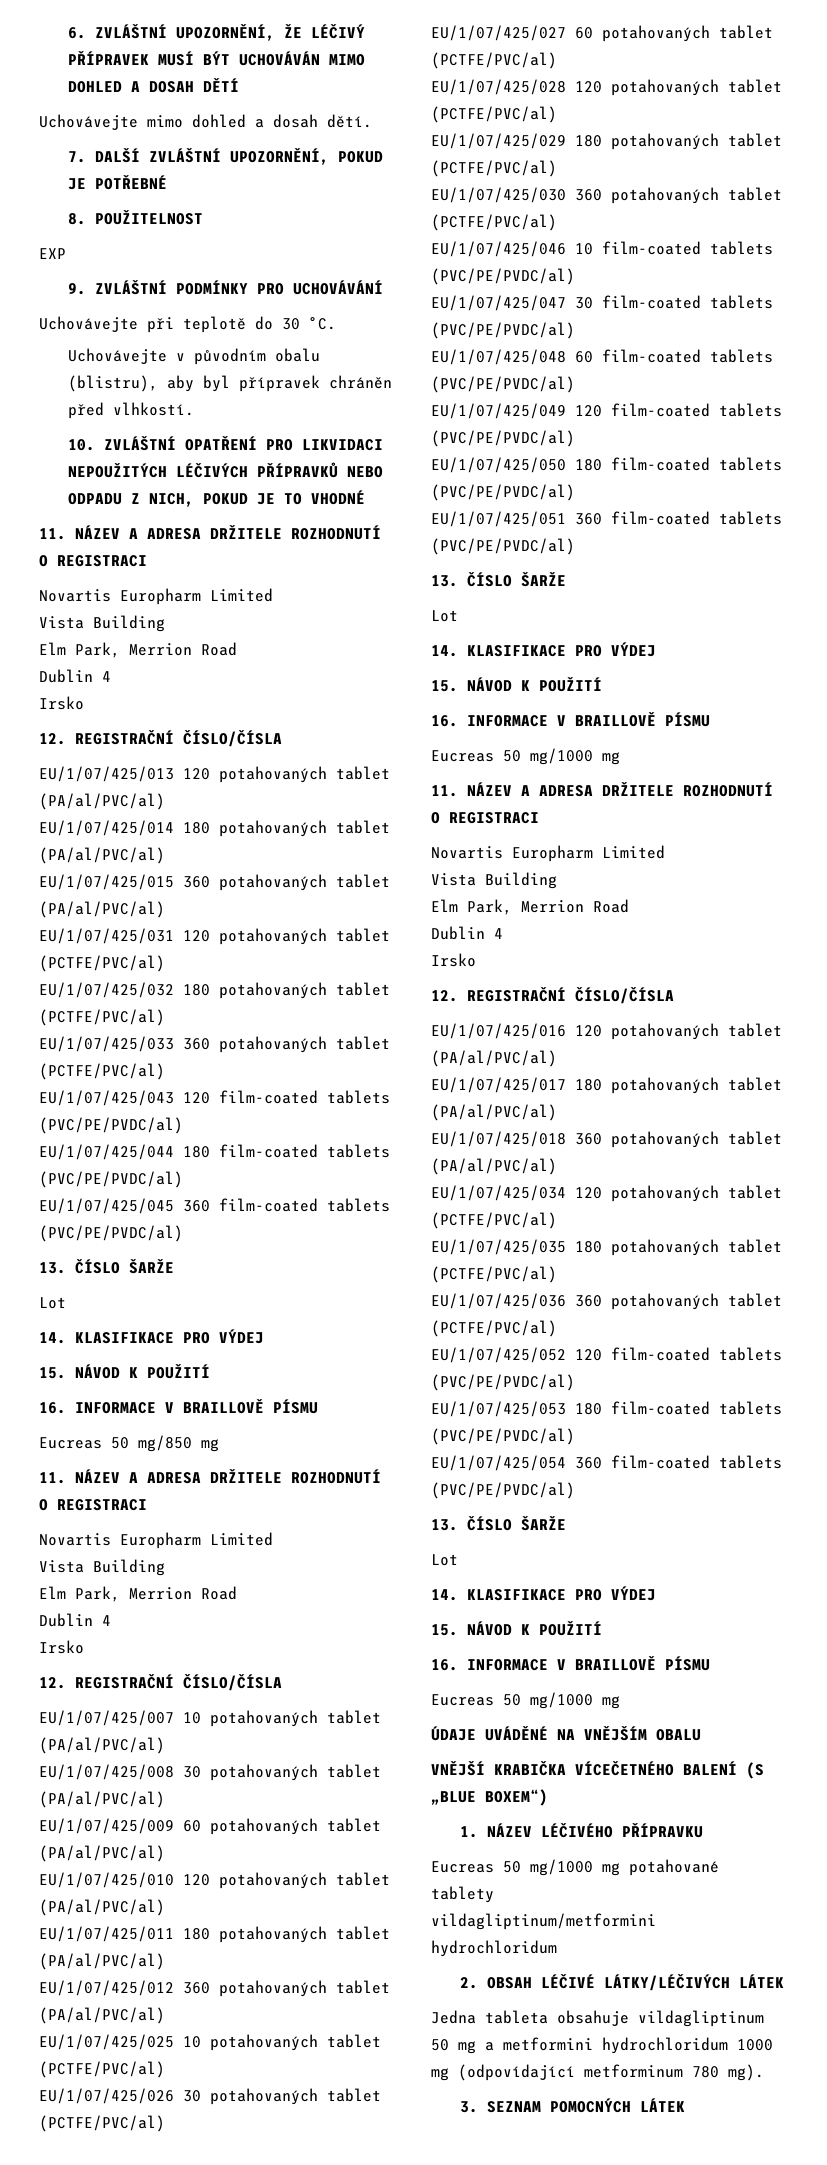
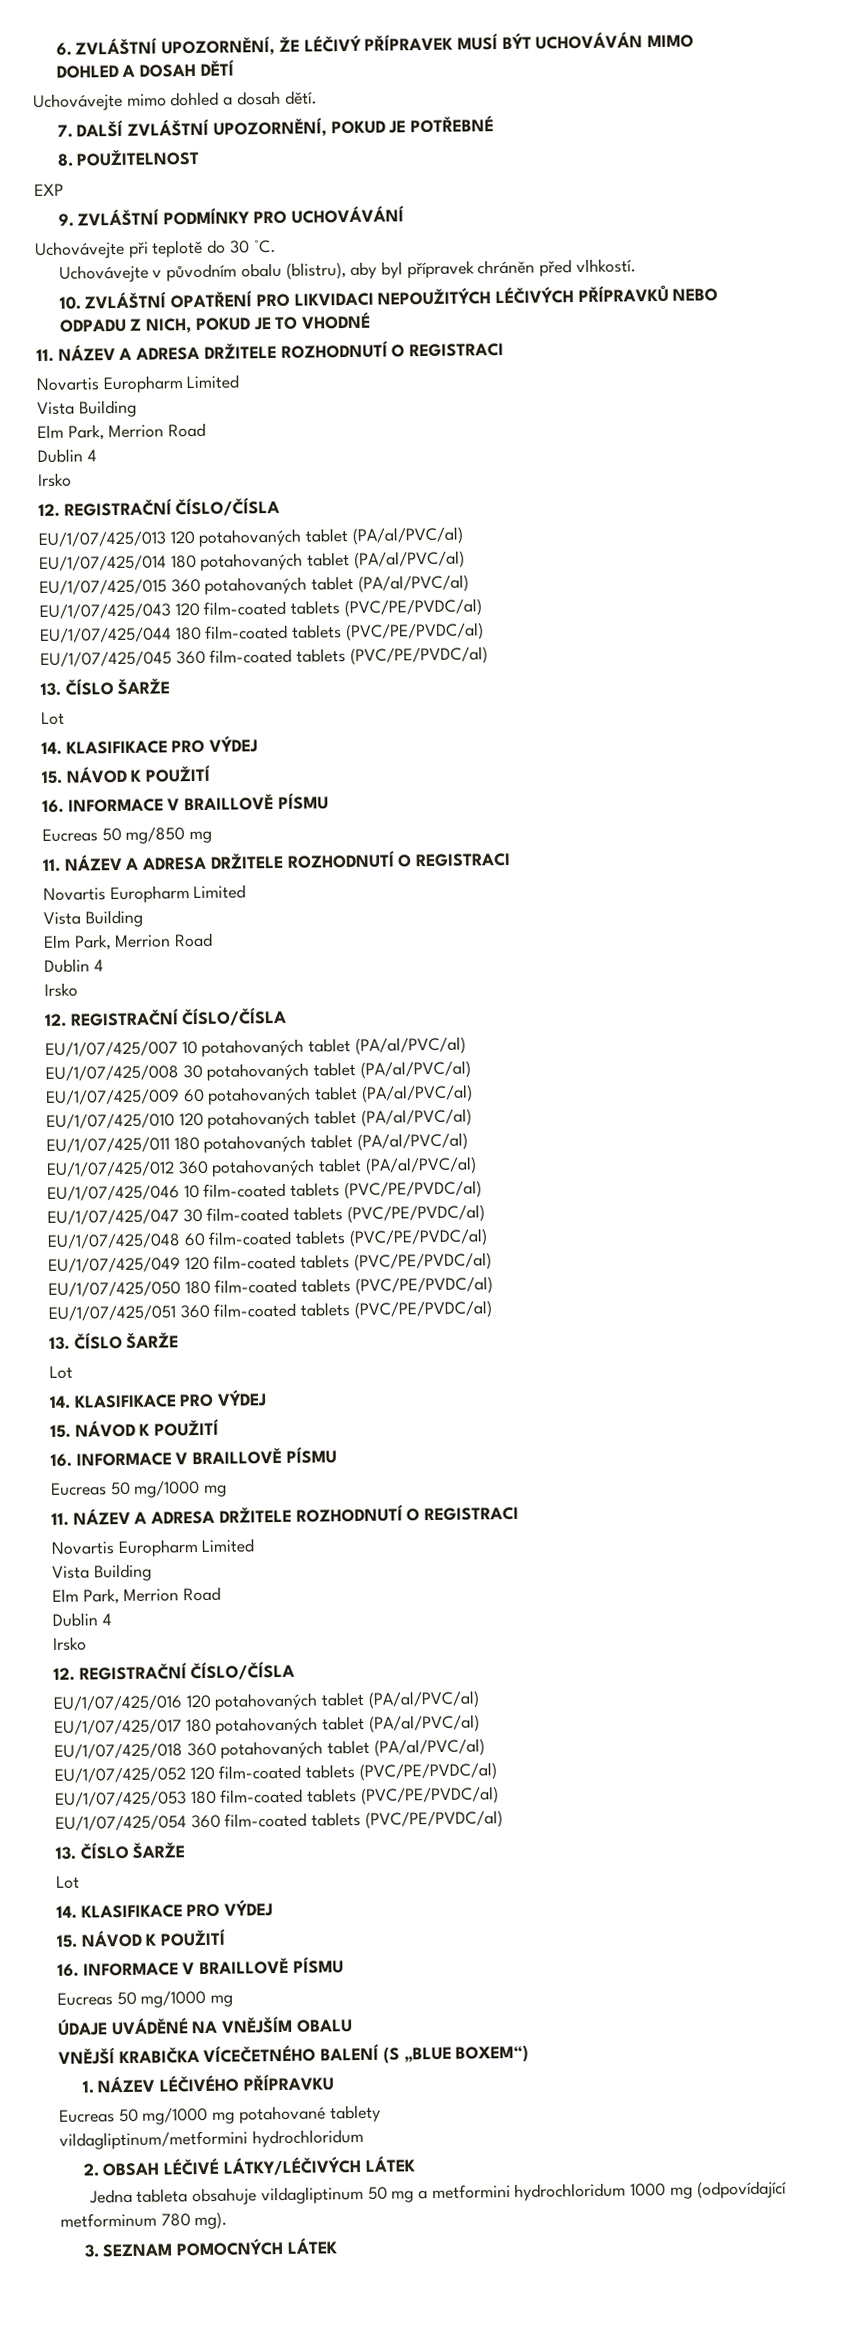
[39,928,390,945] [39,955,165,972] [39,982,390,999] [39,1009,165,1026] [39,1036,390,1053] [39,1063,165,1080] // EU/1/07/425/031 120 potahovaných tablet (PCTFE/PVC/al) // EU/1/07/425/032 180 potahovaných tablet (PCTFE/PVC/al) // EU/1/07/425/033 360 potahovaných tablet (PCTFE/PVC/al) -> (469, 583) none
[39,2034,381,2051] [39,2061,165,2078] [39,2088,381,2105] [39,2115,165,2132] [431,25,773,42] [431,52,557,69] [431,79,782,96] [431,106,557,123] [431,133,782,150] [431,160,557,177] [431,187,782,204] [431,214,557,231] // EU/1/07/425/025 10 potahovaných tablet (PCTFE/PVC/al) // EU/1/07/425/026 30 potahovaných tablet (PCTFE/PVC/al) // EU/1/07/425/027 60 potahovaných tablet (PCTFE/PVC/al) // EU/1/07/425/028 120 potahovaných tablet (PCTFE/PVC/al) // EU/1/07/425/029 180 potahovaných tablet (PCTFE/PVC/al) // EU/1/07/425/030 360 potahovaných tablet (PCTFE/PVC/al) -> (477, 1165) none
[431,1185,782,1202] [431,1212,557,1229] [431,1239,782,1256] [431,1266,557,1283] [431,1293,782,1310] [431,1320,557,1337] // EU/1/07/425/034 120 potahovaných tablet (PCTFE/PVC/al) // EU/1/07/425/035 180 potahovaných tablet (PCTFE/PVC/al) // EU/1/07/425/036 360 potahovaných tablet (PCTFE/PVC/al) -> (485, 1747) none

